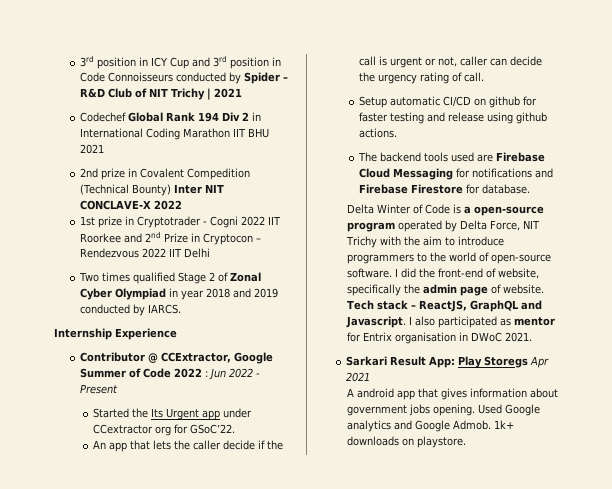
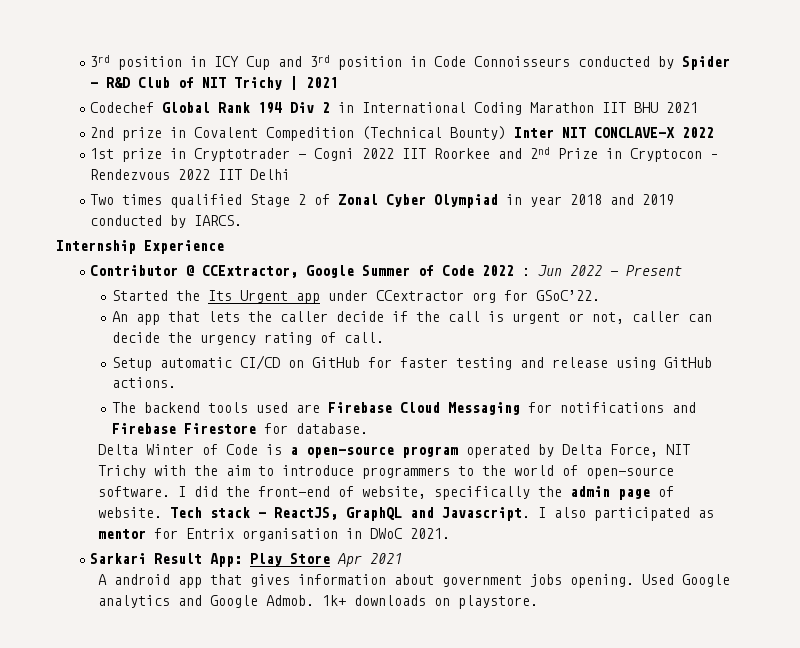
[488,96,520,108] github -> [311,357,360,368] GitHub
[515,112,547,124] github -> [663,357,712,368] GitHub
[483,356,528,368] Storegs -> [290,553,331,564] Store

